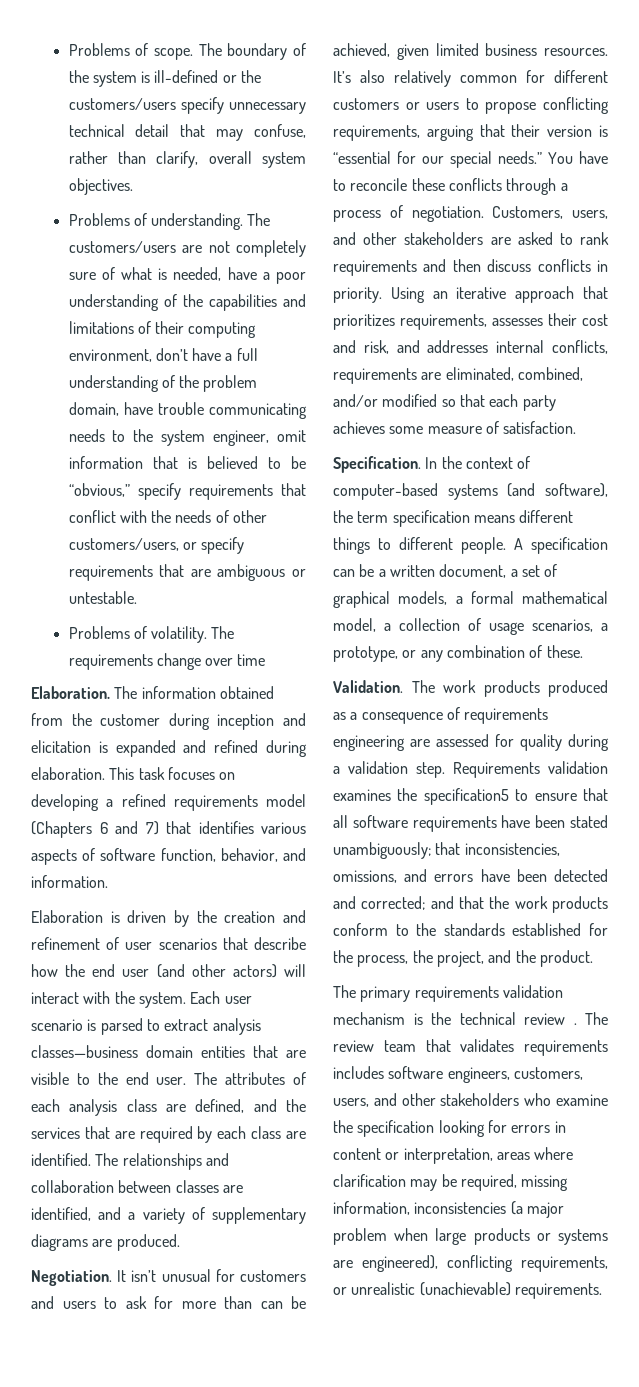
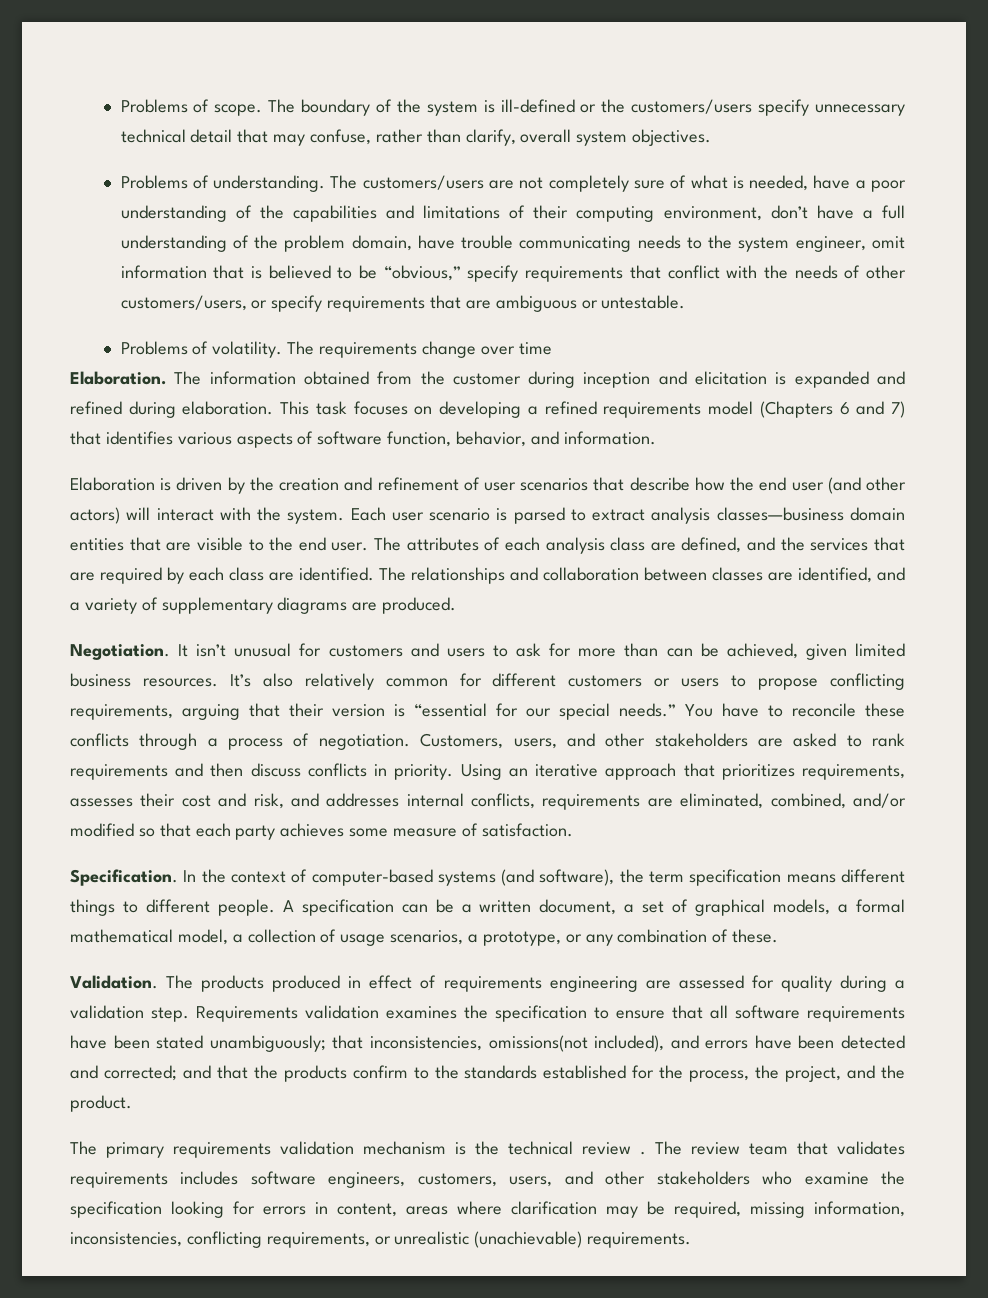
[443,680,476,693] work -> (194, 982) none
[333,712,443,724] as a consequence -> [348,975,413,989] in effect
[423,788,509,805] specification5 -> [495,1005,587,1022] specification
[333,870,397,883] omissions, -> [488,1035,665,1052] omissions(not included),
[514,896,608,913] [333,923,388,936] work products conform -> [283,1065,408,1082] products confirm
[333,1148,493,1164] content or interpretation, -> [337,1203,397,1217] content,
[414,1201,564,1218] [333,1228,608,1245] [333,1255,438,1272] inconsistencies (a major problem when large products or systems are engineered), -> [70,1232,182,1247] inconsistencies,

